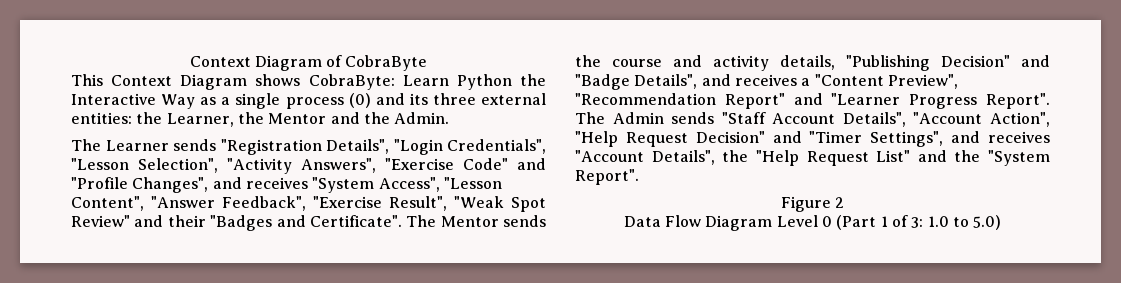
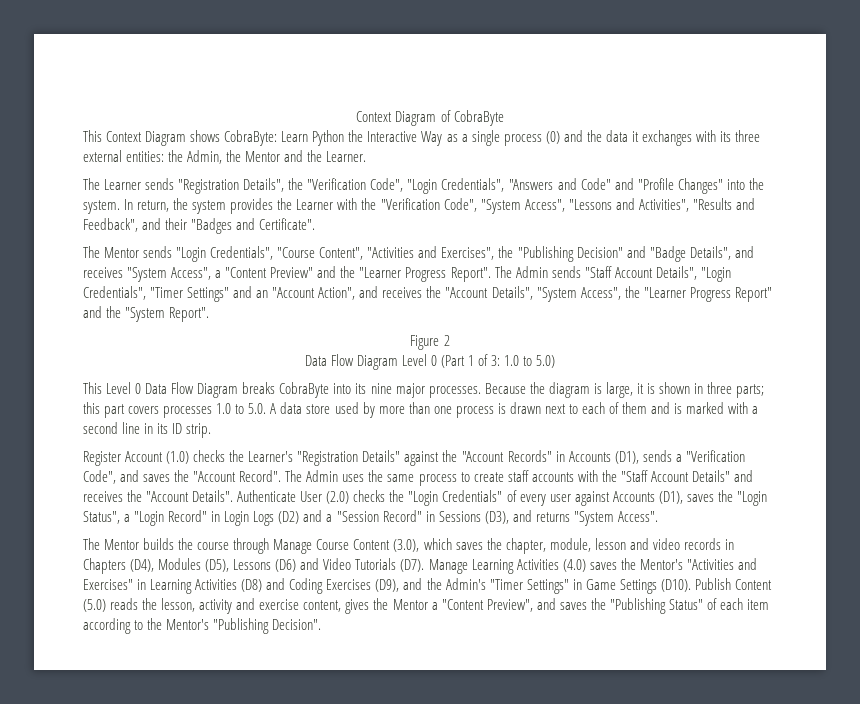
(405, 99) none -> [586,130,716,146] the data it exchanges with
[166,113,234,127] Learner, -> [187,150,223,164] Admin,
[394,112,450,124] Admin. -> [326,151,367,162] Learner.
[393,139,546,155] [71,158,546,174] [71,177,502,193] [71,196,546,212] [71,215,130,227] "Login Credentials", "Lesson Selection", "Activity Answers", "Exercise Code" and "Profile Changes", and receives "System Access", "Lesson Content", "Answer Feedback", "Exercise Result", "Weak Spot Review" -> [288,178,764,194] [83,198,755,214] [83,218,138,232] the "Verification Code", "Login Credentials", "Answers and Code" and "Profile Changes" into the system. In return, the system provides the Learner with the "Verification Code", "System Access", "Lessons and Activities", "Results and Feedback",
(402, 221) none -> (316, 224) //
[575,55,835,71] the course and activity details, -> [176,246,514,262] "Login Credentials", "Course Content", "Activities and Exercises", the
[801,74,958,89] [575,93,823,109] a "Content Preview", "Recommendation Report" and -> [127,266,356,282] "System Access", a "Content Preview" and the
[913,112,1050,127] [575,131,1050,147] "Account Action", "Help Request Decision" and "Timer Settings", and receives -> [700,267,731,282] [83,286,442,302] "Login Credentials", "Timer Settings" and an "Account Action", and receives the
[722,150,911,166] the "Help Request List" -> [536,286,772,302] "System Access", the "Learner Progress Report"
(1002, 222) none -> [83,382,765,398] [83,402,759,418] [83,422,212,438] [83,450,745,466] [83,470,754,486] [83,490,767,506] [83,510,658,526] [83,538,734,554] [83,558,757,574] [83,578,772,594] [83,598,770,614] [83,618,322,634] // This Level 0 Data Flow Diagram breaks CobraByte into its nine major processes. Because the diagram is large, it is shown in three parts; this part covers processes 1.0 to 5.0. A data store used by more than one process is drawn next to each of them and is marked with a second line in its ID strip. // Register Account (1.0) checks the Learner's "Registration Details" against the "Account Records" in Accounts (D1), sends a "Verification Code", and saves the "Account Record". The Admin uses the same process to create staff accounts with the "Staff Account Details" and receives the "Account Details". Authenticate User (2.0) checks the "Login Credentials" of every user against Accounts (D1), saves the "Login Status", a "Login Record" in Login Logs (D2) and a "Session Record" in Sessions (D3), and returns "System Access". // The Mentor builds the course through Manage Course Content (3.0), which saves the chapter, module, lesson and video records in Chapters (D4), Modules (D5), Lessons (D6) and Video Tutorials (D7). Manage Learning Activities (4.0) saves the Mentor's "Activities and Exercises" in Learning Activities (D8) and Coding Exercises (D9), and the Admin's "Timer Settings" in Game Settings (D10). Publish Content (5.0) reads the lesson, activity and exercise content, gives the Mentor a "Content Preview", and saves the "Publishing Status" of each item according to the Mentor's "Publishing Decision".

